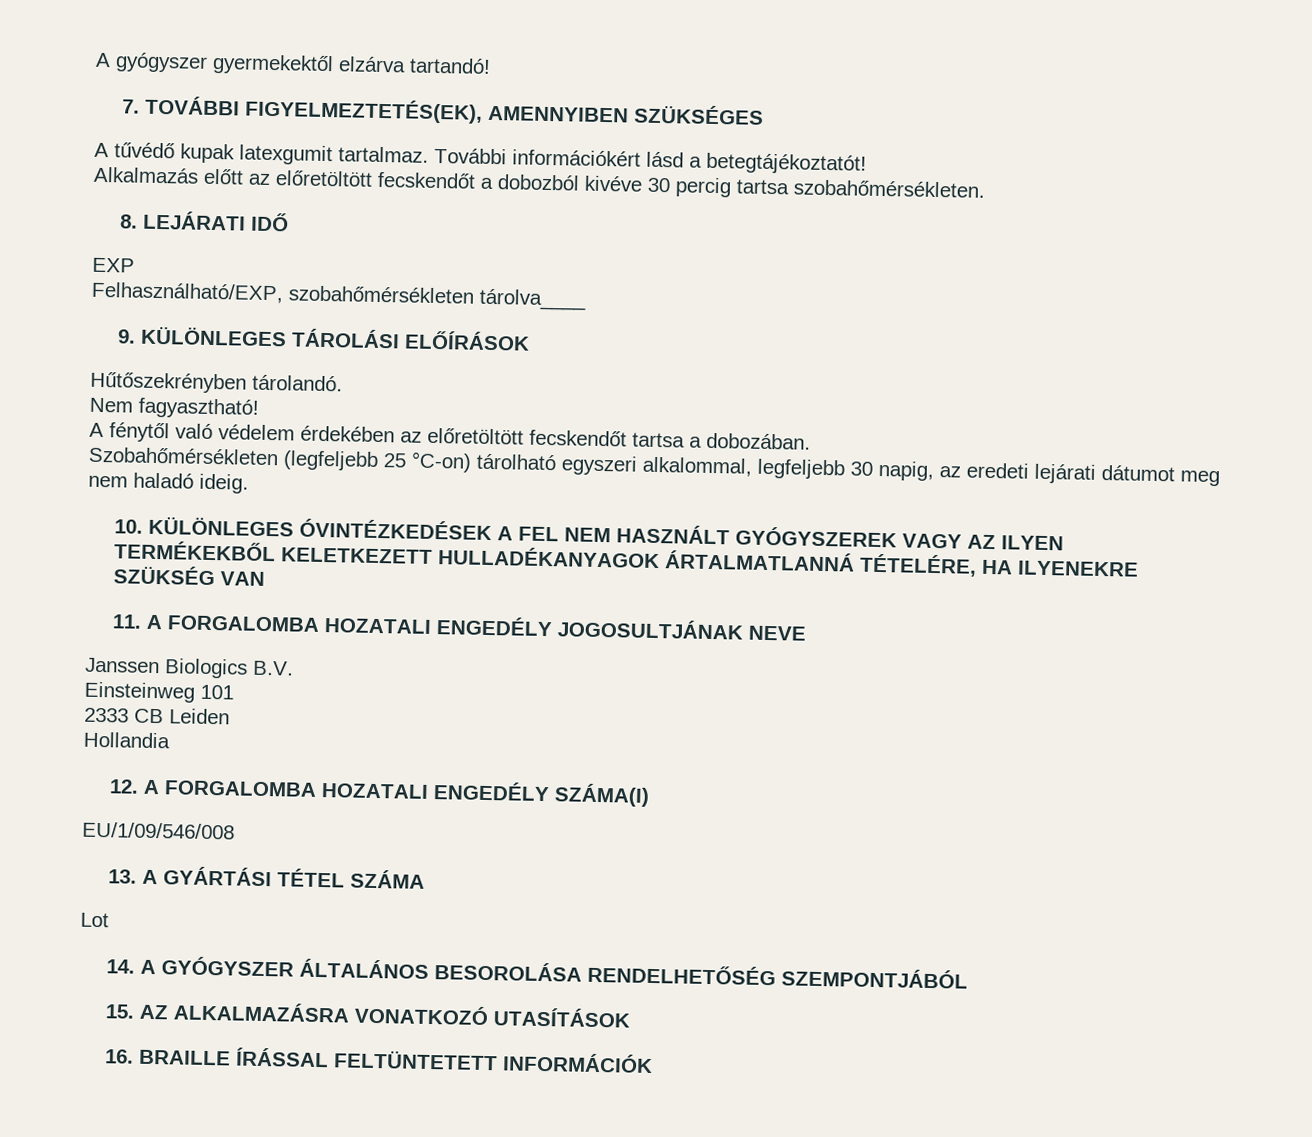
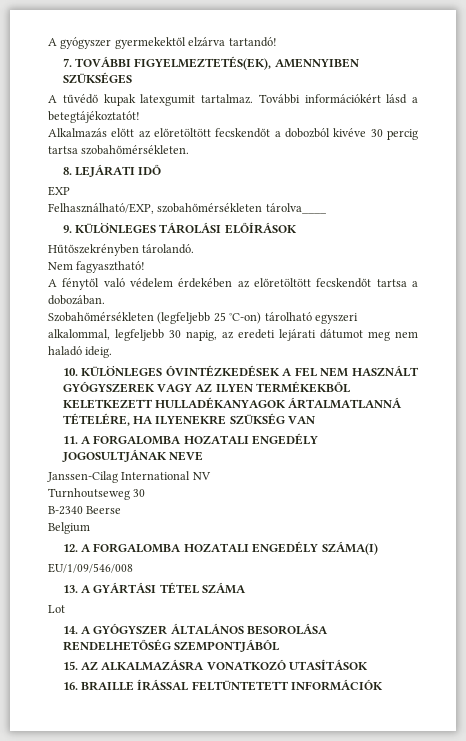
[85,657,294,679] [84,681,234,703] [84,707,230,725] [83,731,170,749] Janssen Biologics B.V. // Einsteinweg 101 // 2333 CB Leiden // Hollandia -> [47,471,211,483] [48,488,146,500] [48,506,122,515] [48,522,90,534] Janssen-Cilag International NV // Turnhoutseweg 30 // B-2340 Beerse // Belgium

